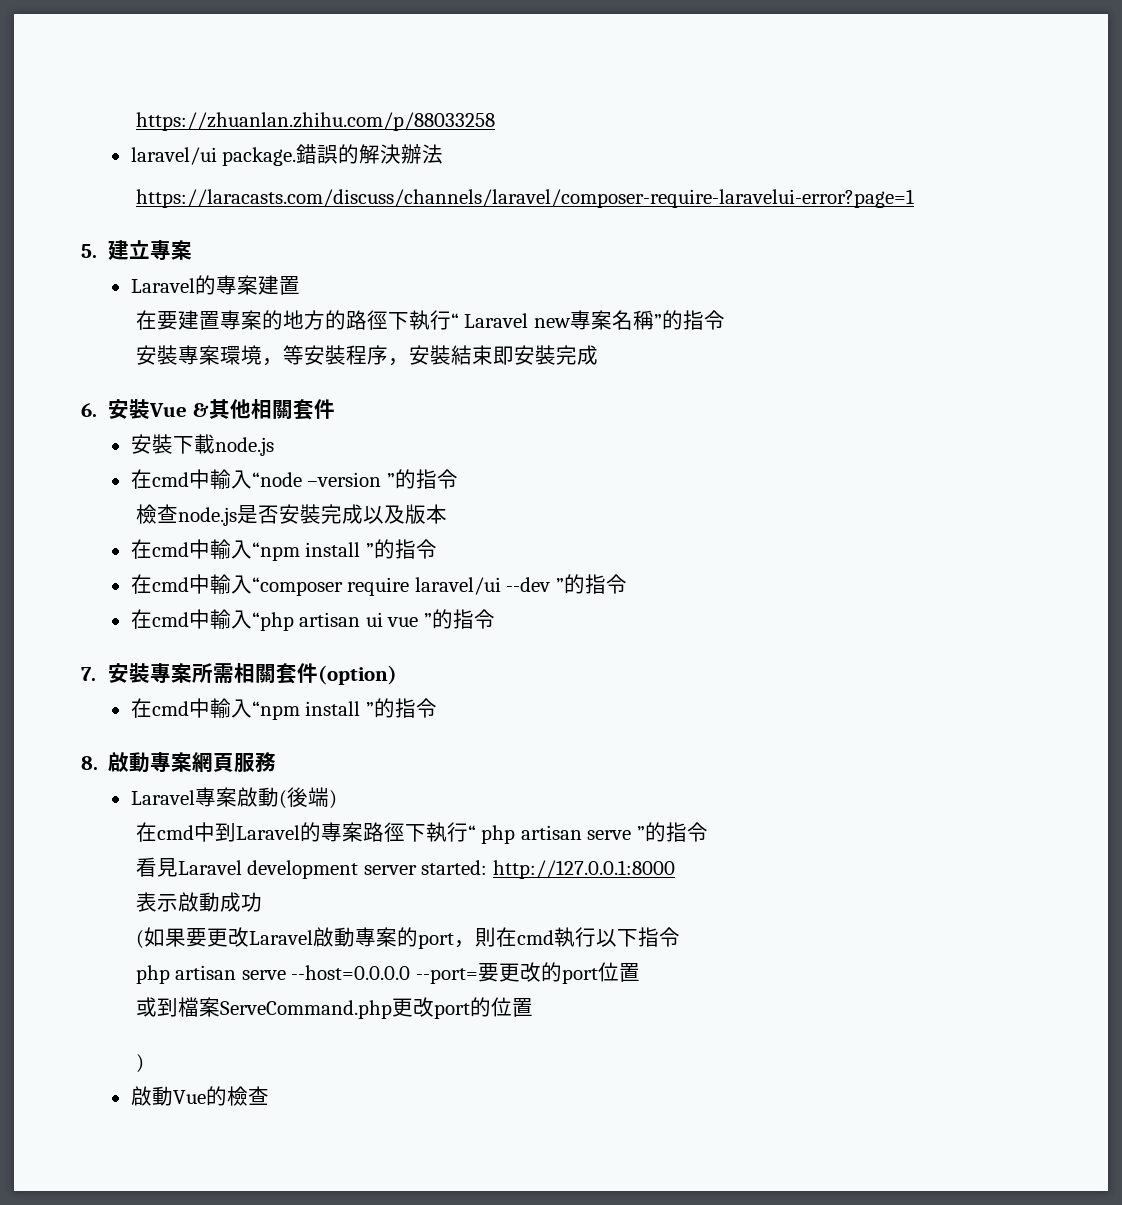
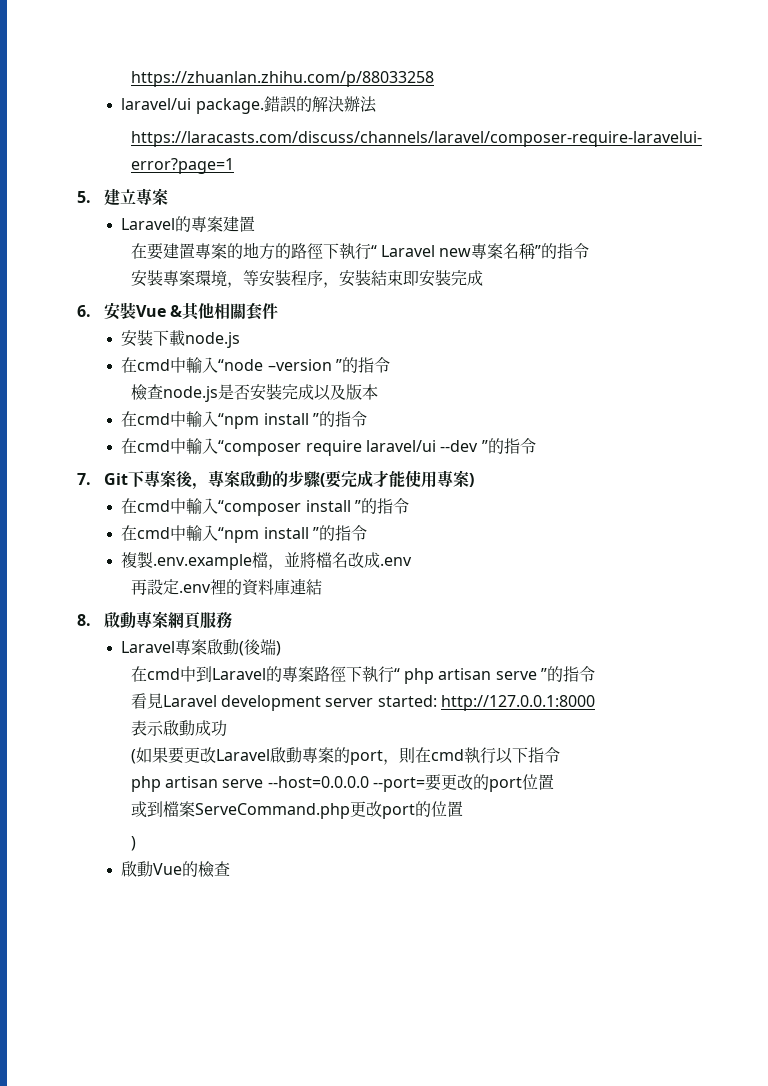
[130,609,495,631] [81,663,398,685] [130,698,437,720] // 在cmd中輸入“php artisan ui vue ”的指令 // 7.安裝專案所需相關套件(option) // 在cmd中輸入“npm install ”的指令 -> [77,470,474,490] [121,498,410,516] [121,525,368,543] [121,551,413,570] [130,578,322,596] // 7. Git下專案後，專案啟動的步驟(要完成才能使用專案) // 在cmd中輸入“composer install ”的指令 // 在cmd中輸入“npm install ”的指令 // 複製.env.example檔，並將檔名改成.env // 再設定.env裡的資料庫連結

